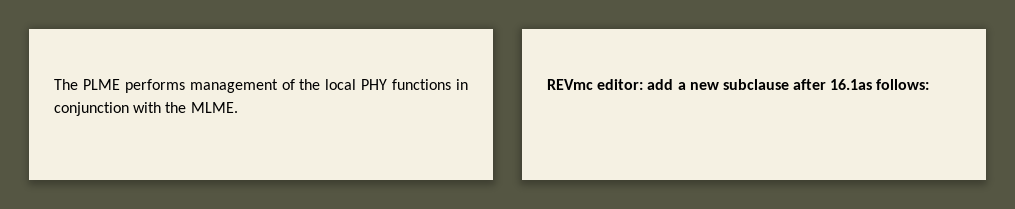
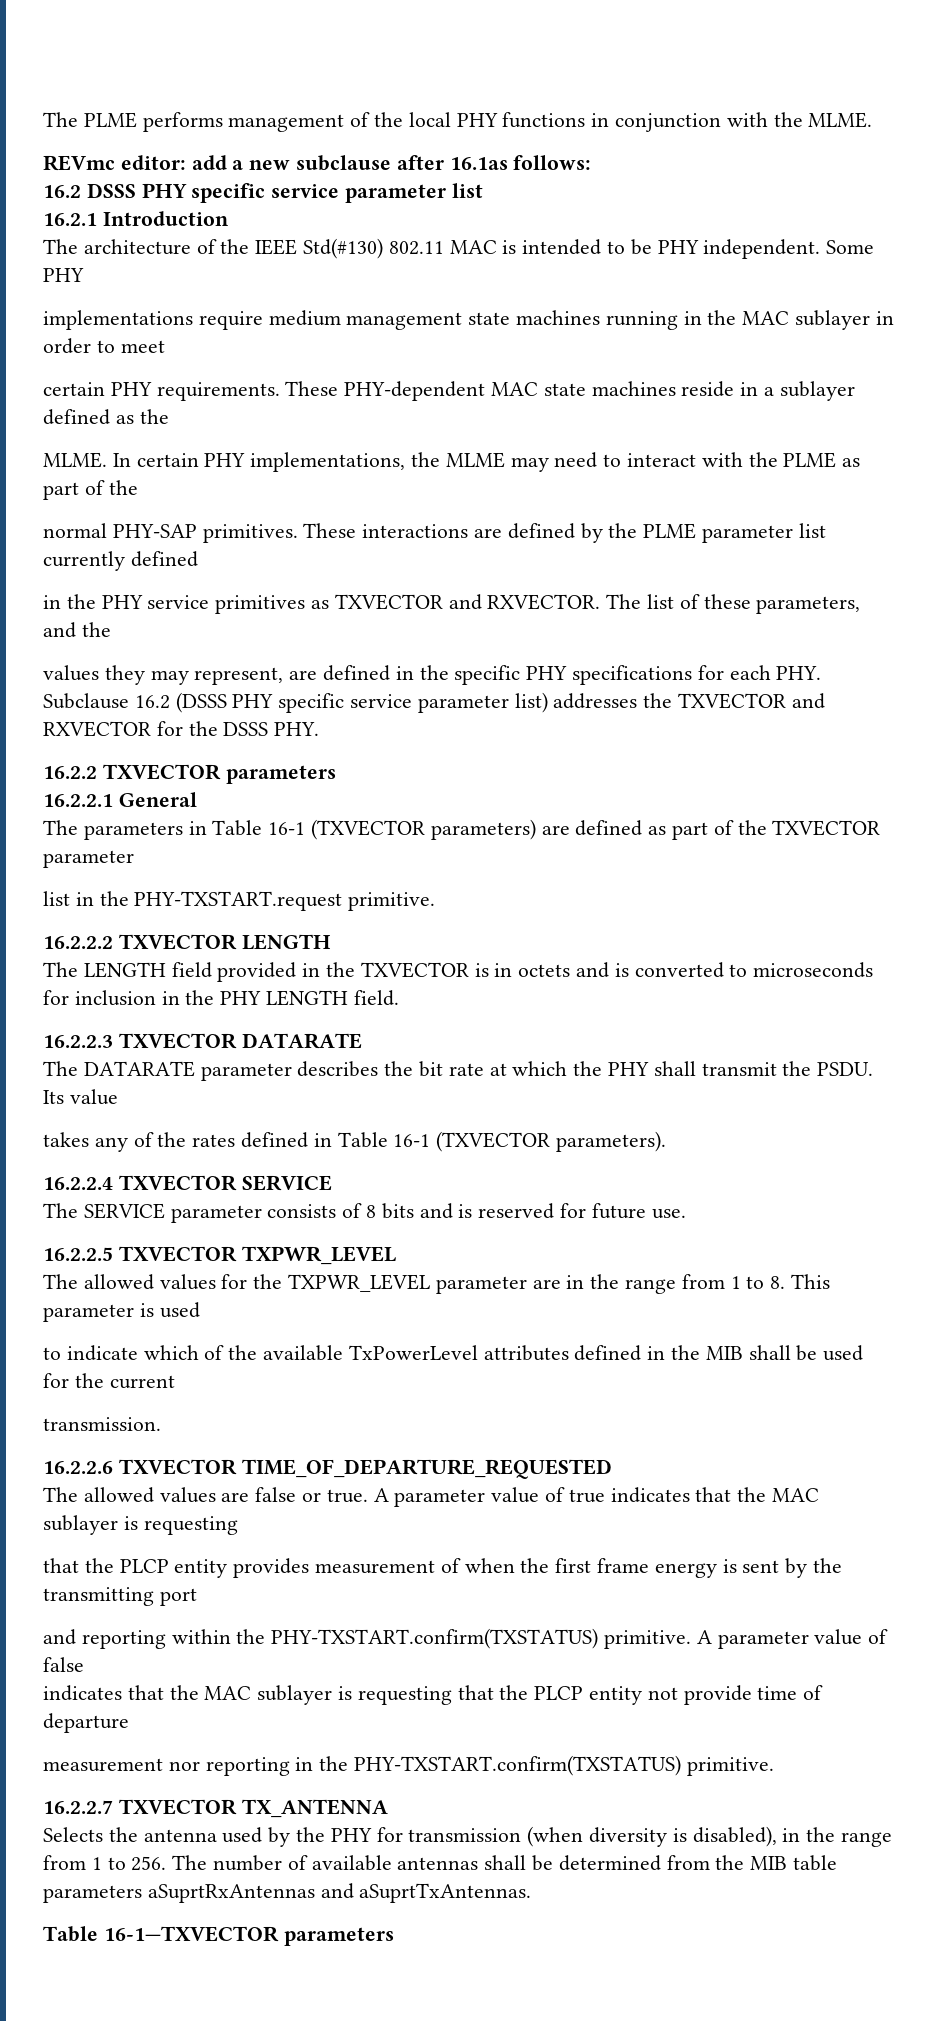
(930, 84) none -> [43,183,483,203] [43,211,229,226] [43,238,875,259] [43,268,84,282] [43,310,894,330] [43,338,165,354] [43,381,855,401] [43,409,169,425] [43,452,861,472] [43,480,138,500] [43,523,826,543] [43,551,198,571] [43,594,861,614] [43,622,111,638] [43,665,822,685] [43,692,825,713] [43,721,320,737] [43,764,336,784] [43,792,197,807] [43,819,881,840] [43,850,134,868] [43,891,436,911] [43,934,331,950] [43,962,874,982] [43,990,399,1006] [43,1033,362,1049] [43,1061,874,1081] [43,1089,118,1105] [43,1131,667,1152] [43,1175,332,1191] [43,1203,686,1223] [43,1246,396,1265] [43,1274,831,1294] [43,1302,200,1322] [43,1345,864,1361] [43,1373,175,1389] [43,1417,161,1431] [43,1459,612,1479] [43,1487,820,1507] [43,1515,238,1535] [43,1558,843,1578] [43,1587,197,1606] [43,1628,889,1649] [43,1657,84,1672] [43,1685,824,1705] [43,1713,129,1733] [43,1755,774,1776] [43,1799,388,1818] [43,1826,893,1847] [43,1855,838,1871] [43,1883,532,1903] [43,1926,394,1946] // 16.2 DSSS PHY specific service parameter list // 16.2.1 Introduction // The architecture of the IEEE Std(#130) 802.11 MAC is intended to be PHY independent. Some PHY // implementations require medium management state machines running in the MAC sublayer in order to meet // certain PHY requirements. These PHY-dependent MAC state machines reside in a sublayer defined as the // MLME. In certain PHY implementations, the MLME may need to interact with the PLME as part of the // normal PHY-SAP primitives. These interactions are defined by the PLME parameter list currently defined // in the PHY service primitives as TXVECTOR and RXVECTOR. The list of these parameters, and the // values they may represent, are defined in the specific PHY specifications for each PHY. Subclause 16.2 (DSSS PHY specific service parameter list) addresses the TXVECTOR and RXVECTOR for the DSSS PHY. // 16.2.2 TXVECTOR parameters // 16.2.2.1 General // The parameters in Table 16-1 (TXVECTOR parameters) are defined as part of the TXVECTOR parameter // list in the PHY-TXSTART.request primitive. // 16.2.2.2 TXVECTOR LENGTH // The LENGTH field provided in the TXVECTOR is in octets and is converted to microseconds for inclusion in the PHY LENGTH field. // 16.2.2.3 TXVECTOR DATARATE // The DATARATE parameter describes the bit rate at which the PHY shall transmit the PSDU. Its value // takes any of the rates defined in Table 16-1 (TXVECTOR parameters). // 16.2.2.4 TXVECTOR SERVICE // The SERVICE parameter consists of 8 bits and is reserved for future use. // 16.2.2.5 TXVECTOR TXPWR_LEVEL // The allowed values for the TXPWR_LEVEL parameter are in the range from 1 to 8. This parameter is used // to indicate which of the available TxPowerLevel attributes defined in the MIB shall be used for the current // transmission. // 16.2.2.6 TXVECTOR TIME_OF_DEPARTURE_REQUESTED // The allowed values are false or true. A parameter value of true indicates that the MAC sublayer is requesting // that the PLCP entity provides measurement of when the first frame energy is sent by the transmitting port // and reporting within the PHY-TXSTART.confirm(TXSTATUS) primitive. A parameter value of false // indicates that the MAC sublayer is requesting that the PLCP entity not provide time of departure // measurement nor reporting in the PHY-TXSTART.confirm(TXSTATUS) primitive. // 16.2.2.7 TXVECTOR TX_ANTENNA // Selects the antenna used by the PHY for transmission (when diversity is disabled), in the range from 1 to 256. The number of available antennas shall be determined from the MIB table parameters aSuprtRxAntennas and aSuprtTxAntennas. // Table 16-1—TXVECTOR parameters

